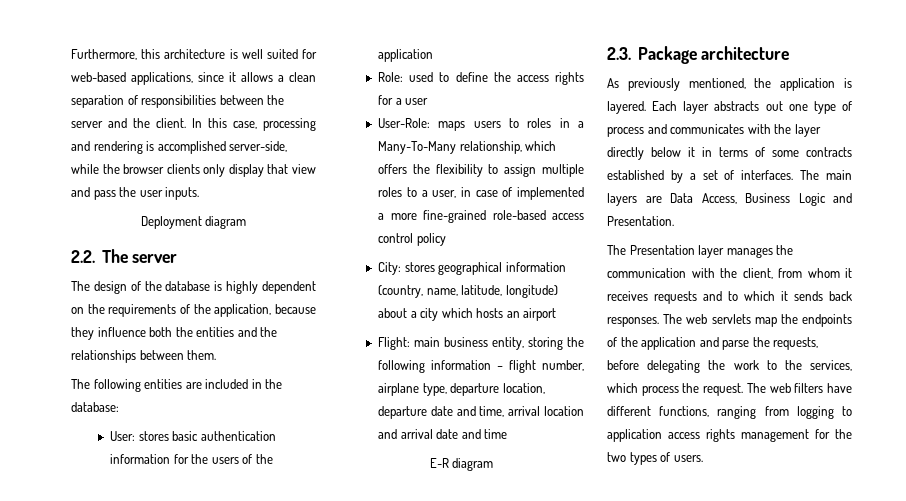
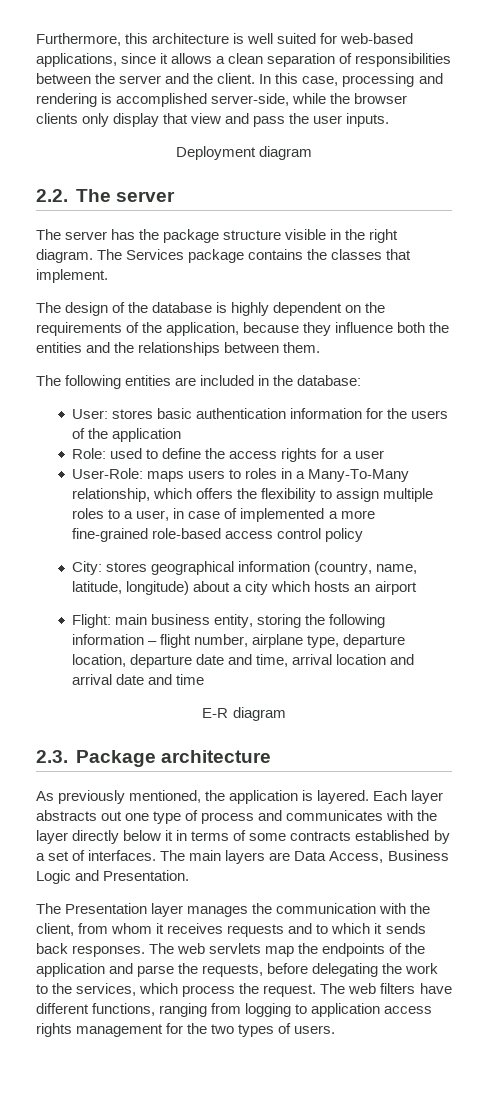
(178, 258) none -> [36,229,399,243] [36,249,412,263] [36,269,108,283] // The server has the package structure visible in the right diagram. The Services package contains the classes that implement.

